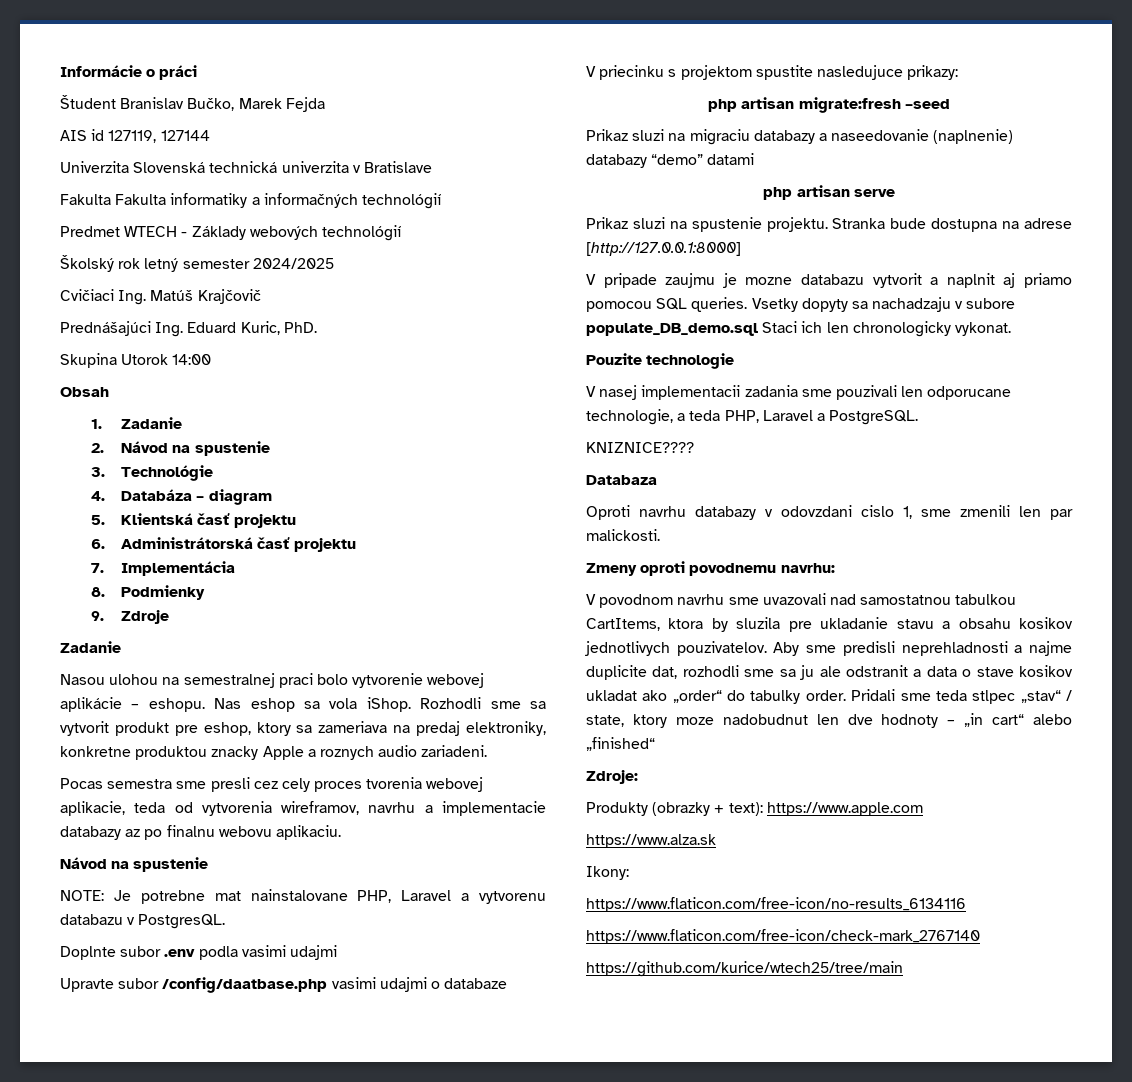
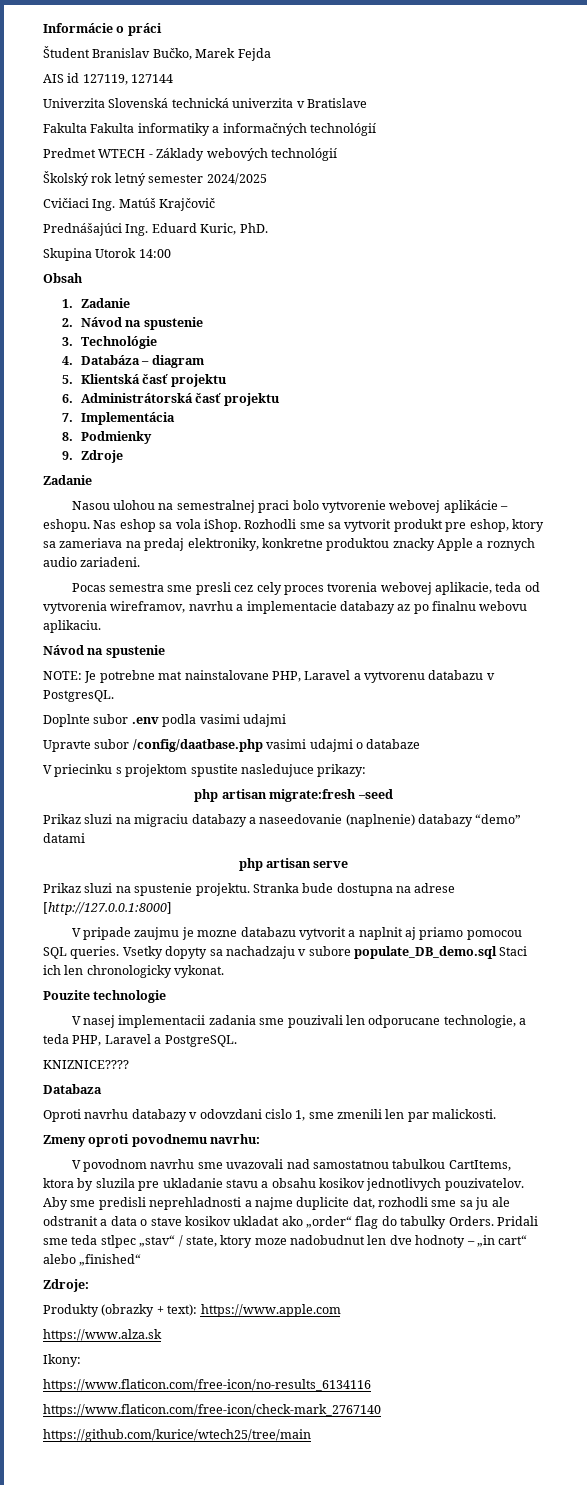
(722, 696) none -> [355,1216,379,1229] flag
[805,690,846,701] order. -> [448,1216,494,1226] Orders.

